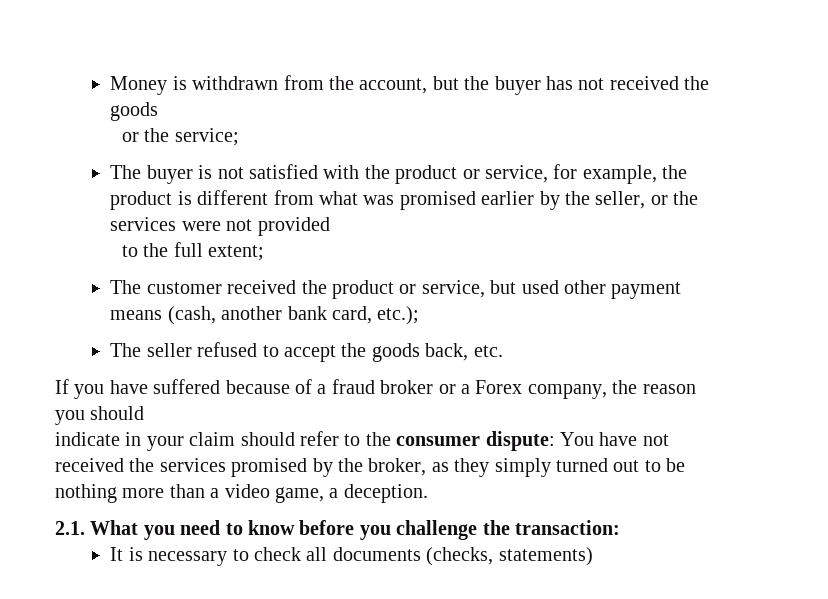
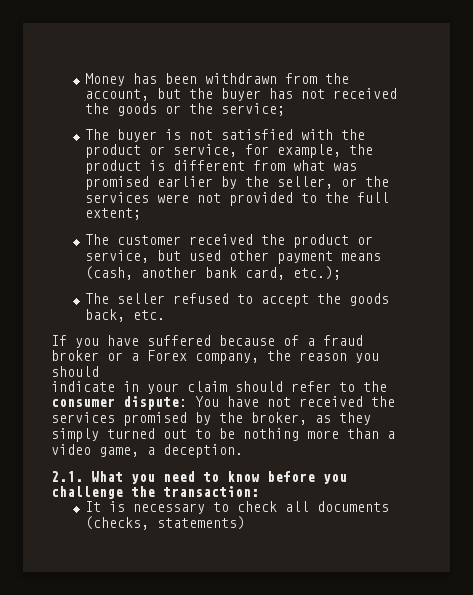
[172,76,187,90] is -> [132,73,197,84] has been
(159, 111) // -> (157, 109) none
(330, 226) // -> (293, 199) none

